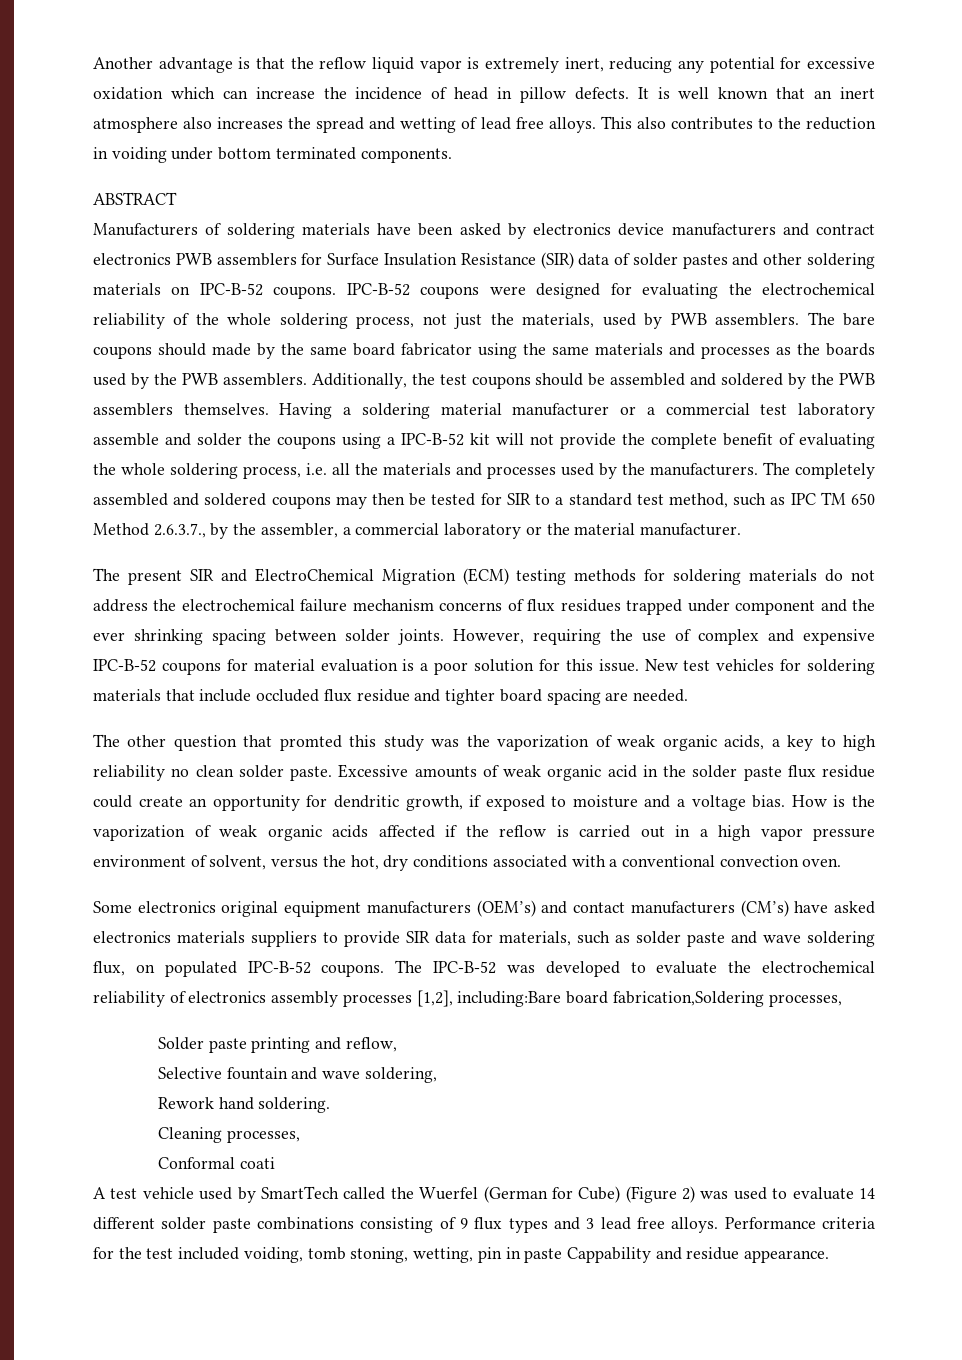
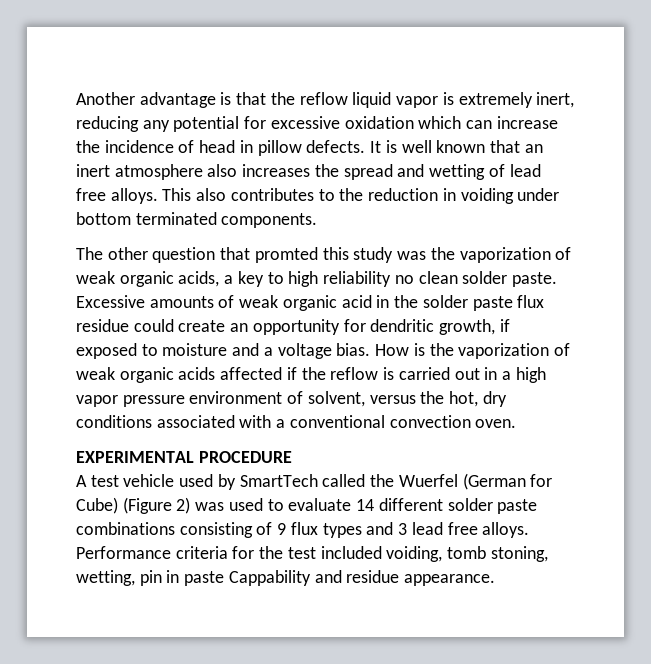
[93,192,177,205] [93,223,875,239] [93,252,876,269] [93,283,876,299] [93,312,875,329] [93,343,875,359] [93,373,875,389] [93,403,876,419] [93,433,875,449] [93,462,875,479] [93,492,876,509] [93,523,741,539] [93,568,875,585] [93,599,875,615] [93,629,875,645] [93,659,875,675] [93,689,688,705] // ABSTRACT // Manufacturers of soldering materials have been asked by electronics device manufacturers and contract electronics PWB assemblers for Surface Insulation Resistance (SIR) data of solder pastes and other soldering materials on IPC-B-52 coupons. IPC-B-52 coupons were designed for evaluating the electrochemical reliability of the whole soldering process, not just the materials, used by PWB assemblers. The bare coupons should made by the same board fabricator using the same materials and processes as the boards used by the PWB assemblers. Additionally, the test coupons should be assembled and soldered by the PWB assemblers themselves. Having a soldering material manufacturer or a commercial test laboratory assemble and solder the coupons using a IPC-B-52 kit will not provide the complete benefit of evaluating the whole soldering process, i.e. all the materials and processes used by the manufacturers. The completely assembled and soldered coupons may then be tested for SIR to a standard test method, such as IPC TM 650 Method 2.6.3.7., by the assembler, a commercial laboratory or the material manufacturer. // The present SIR and ElectroChemical Migration (ECM) testing methods for soldering materials do not address the electrochemical failure mechanism concerns of flux residues trapped under component and the ever shrinking spacing between solder joints. However, requiring the use of complex and expensive IPC-B-52 coupons for material evaluation is a poor solution for this issue. New test vehicles for soldering materials that include occluded flux residue and tighter board spacing are needed. -> (318, 220) none
[93,900,876,917] [93,931,875,947] [93,960,876,977] [93,990,842,1007] [157,1037,397,1053] [157,1067,437,1083] [157,1097,331,1113] [157,1127,300,1143] [157,1157,275,1169] Some electronics original equipment manufacturers (OEM’s) and contact manufacturers (CM’s) have asked electronics materials suppliers to provide SIR data for materials, such as solder paste and wave soldering flux, on populated IPC-B-52 coupons. The IPC-B-52 was developed to evaluate the electrochemical reliability of electronics assembly processes [1,2], including:Bare board fabrication,Soldering processes, // Solder paste printing and reflow, // Selective fountain and wave soldering, // Rework hand soldering. // Cleaning processes, // Conformal coati -> [76,451,292,463] EXPERIMENTAL PROCEDURE

